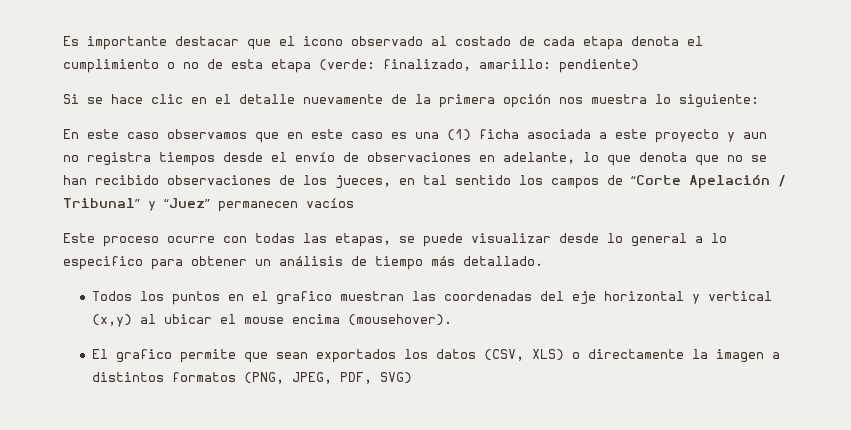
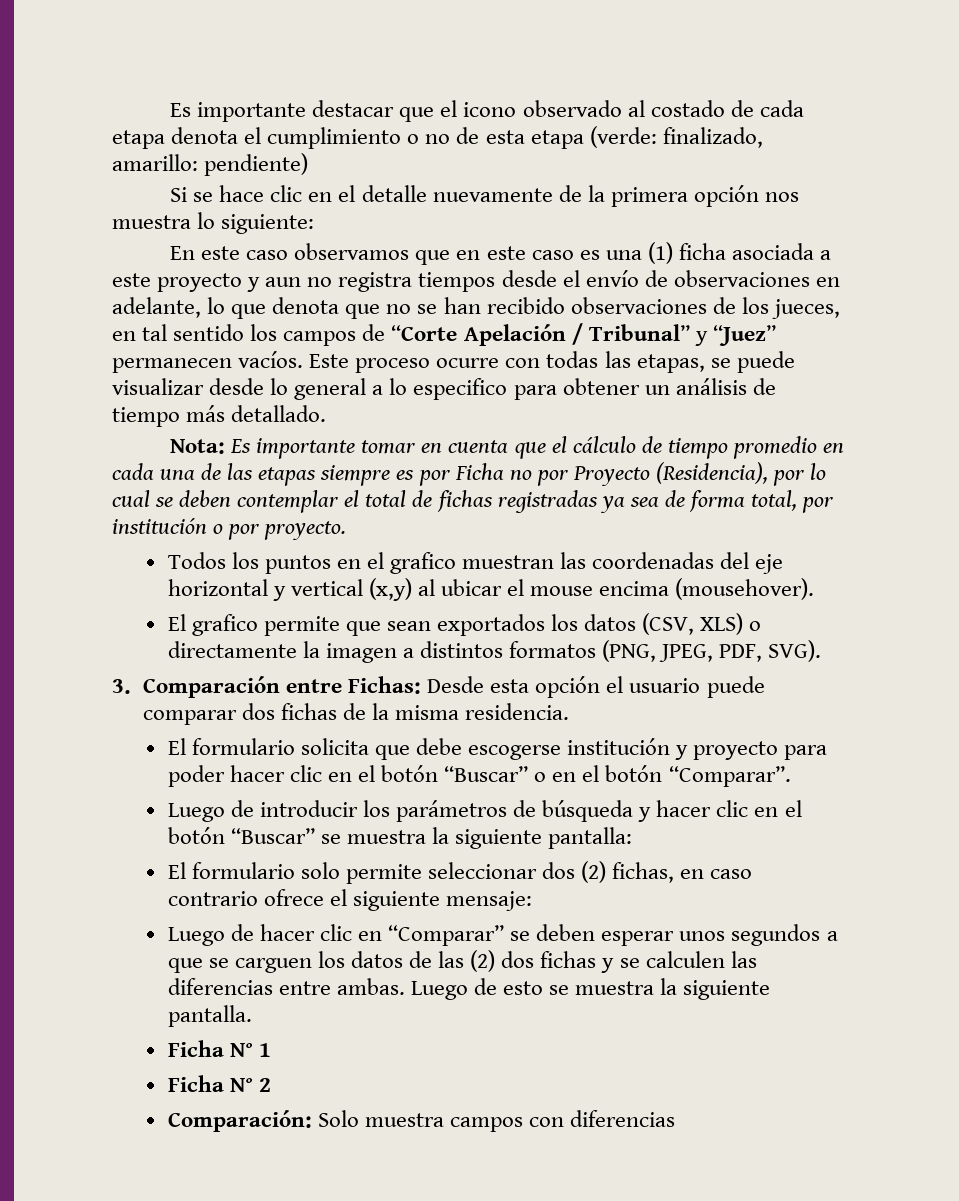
[306,198,354,208] vacíos // -> [238,351,304,368] vacíos.
(543, 261) none -> [170,436,844,459] [112,462,827,486] [112,490,835,513] [112,518,347,540] // Nota: Es importante tomar en cuenta que el cálculo de tiempo promedio en cada una de las etapas siempre es por Ficha no por Proyecto (Residencia), por lo cual se deben contemplar el total de fichas registradas ya sea de forma total, por institución o por proyecto.
[379,372,412,384] SVG) -> [768,640,822,662] [112,676,765,698] [142,703,570,725] [167,738,828,760] [167,765,791,787] [167,800,802,822] [167,827,633,849] [167,861,753,884] [167,889,532,911] [167,924,838,946] [167,950,757,973] [167,978,771,1000] [167,1005,252,1027] [167,1040,271,1057] [167,1075,271,1092] [167,1110,676,1132] SVG). // 3. Comparación entre Fichas: Desde esta opción el usuario puede comparar dos fichas de la misma residencia. // El formulario solicita que debe escogerse institución y proyecto para poder hacer clic en el botón “Buscar” o en el botón “Comparar”. // Luego de introducir los parámetros de búsqueda y hacer clic en el botón “Buscar” se muestra la siguiente pantalla: // El formulario solo permite seleccionar dos (2) fichas, en caso contrario ofrece el siguiente mensaje: // Luego de hacer clic en “Comparar” se deben esperar unos segundos a que se carguen los datos de las (2) dos fichas y se calculen las diferencias entre ambas. Luego de esto se muestra la siguiente pantalla. // Ficha N° 1 // Ficha N° 2 // Comparación: Solo muestra campos con diferencias

